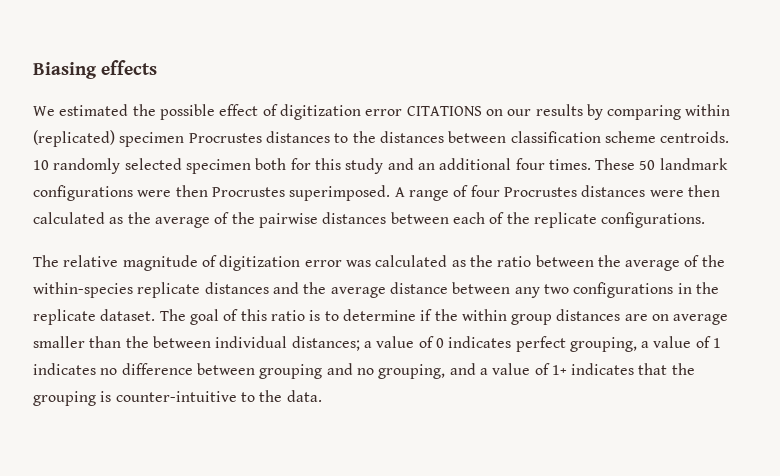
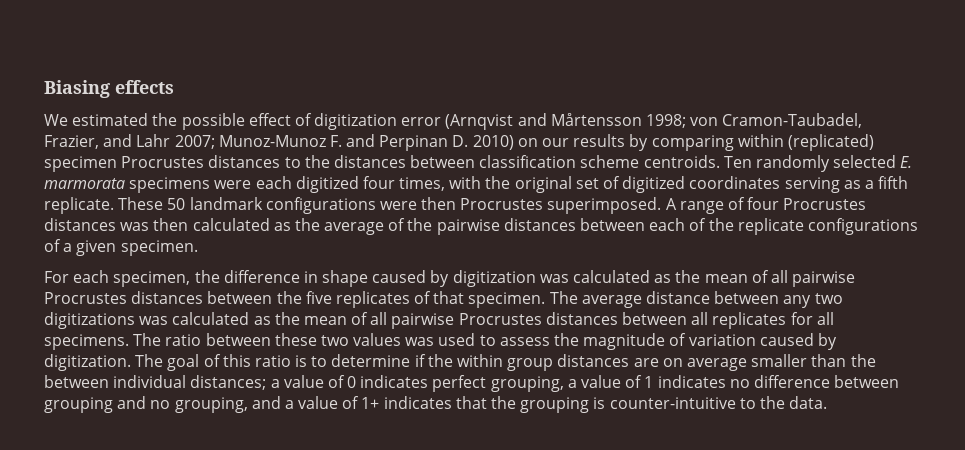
[406,106,482,116] CITATIONS -> [445,113,863,130] [44,134,514,151] (Arnqvist and Mårtensson 1998; von Cramon-Taubadel, Frazier, and Lahr 2007; Munoz-Munoz F. and Perpinan D. 2010)
[33,160,49,170] 10 -> [723,156,752,168] Ten
[185,158,591,174] specimen both for this study and an additional four times. -> [900,156,913,168] [44,176,909,193] [44,197,114,214] E. marmorata specimens were each digitized four times, with the original set of digitized coordinates serving as a fifth replicate.
[649,190,684,197] were -> [120,222,150,231] was
[601,212,706,228] [33,255,725,271] [33,282,327,298] configurations. // The relative magnitude of digitization error was calculated as the ratio between the average of the within-species replicate distances and the -> [807,218,918,235] [44,239,198,256] [44,270,856,287] [44,291,578,308] configurations of a given specimen. // For each specimen, the difference in shape caused by digitization was calculated as the mean of all pairwise Procrustes distances between the five replicates of that specimen. The
[573,282,719,298] [33,309,156,325] configurations in the replicate dataset. -> [44,312,834,329] [44,333,837,350] [44,354,131,371] digitizations was calculated as the mean of all pairwise Procrustes distances between all replicates for all specimens. The ratio between these two values was used to assess the magnitude of variation caused by digitization.

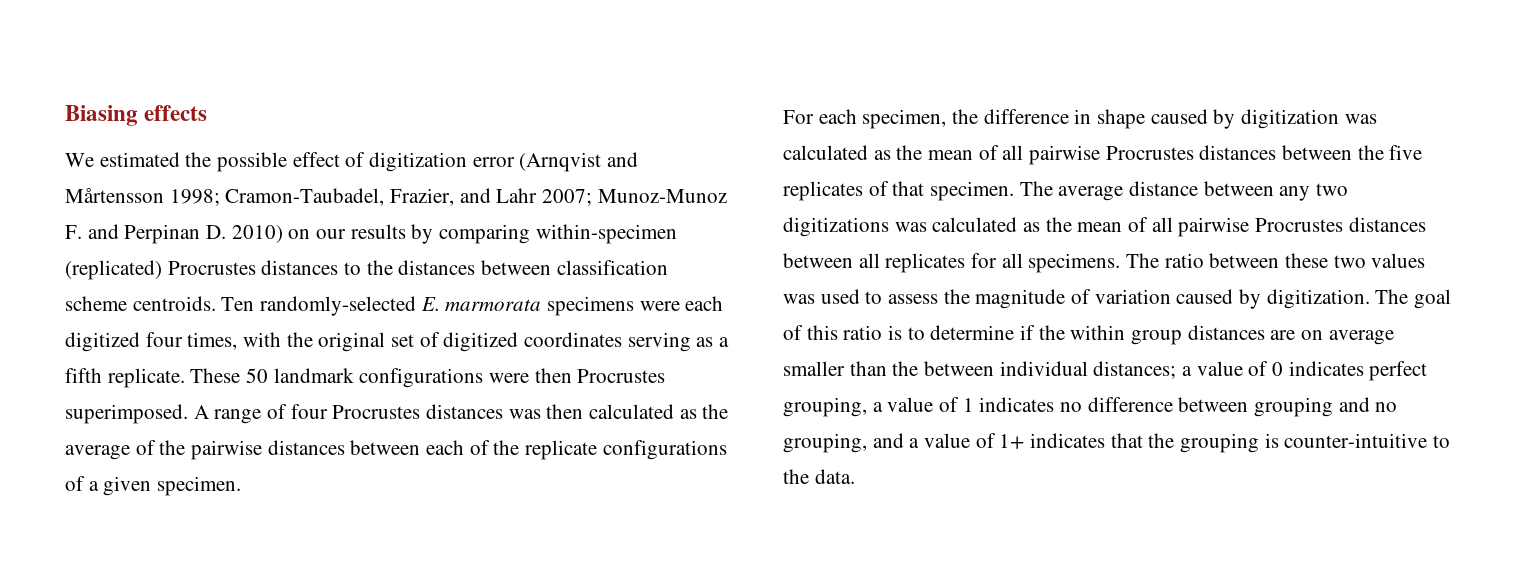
[690,117,719,126] von -> (220, 197) none
[737,134,874,151] [44,156,117,172] within (replicated) specimen -> [535,224,677,244] [65,260,162,280] within-specimen (replicated)
[756,155,897,172] randomly selected -> [260,296,417,316] randomly-selected

